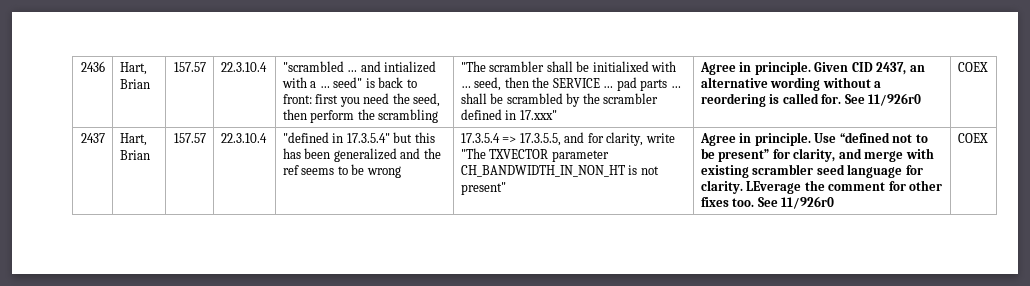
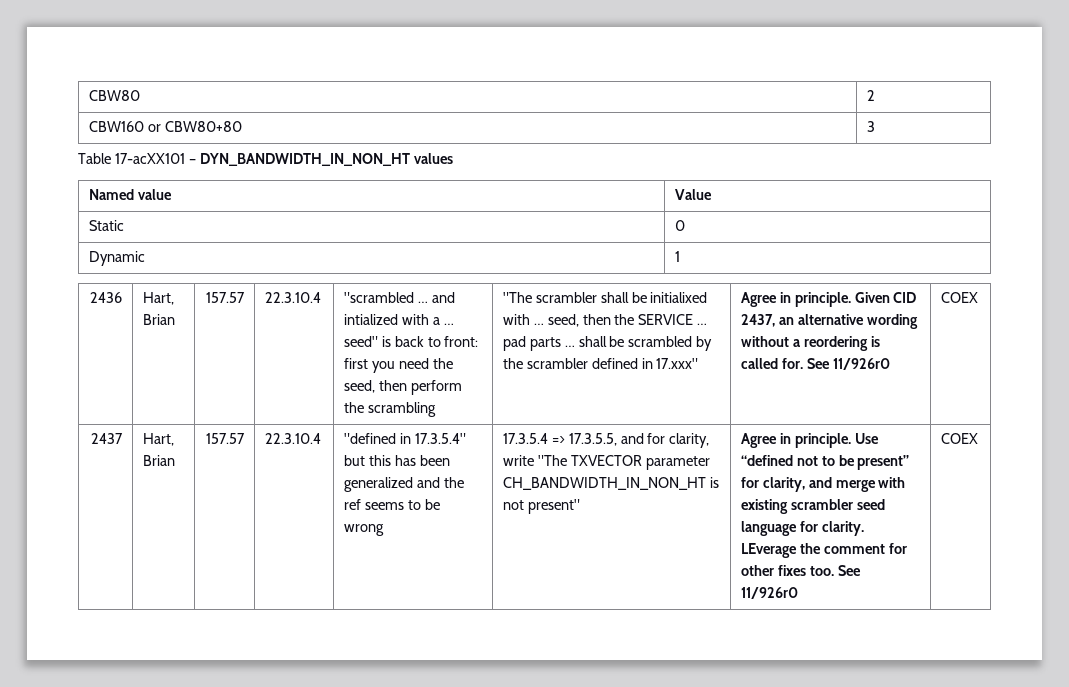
(81, 66) none -> [88,90,140,101] [866,90,875,101] [88,121,242,132] [866,121,875,132] [78,153,453,166] [88,189,172,200] [674,189,712,200] [88,220,124,231] [674,220,685,231] [88,251,145,266] [674,251,680,262] CBW80 | 2 // CBW160 or CBW80+80 | 3 // Table 17-acXX101 – DYN_BANDWIDTH_IN_NON_HT values // Named value | Value // Static | 0 // Dynamic | 1 //

